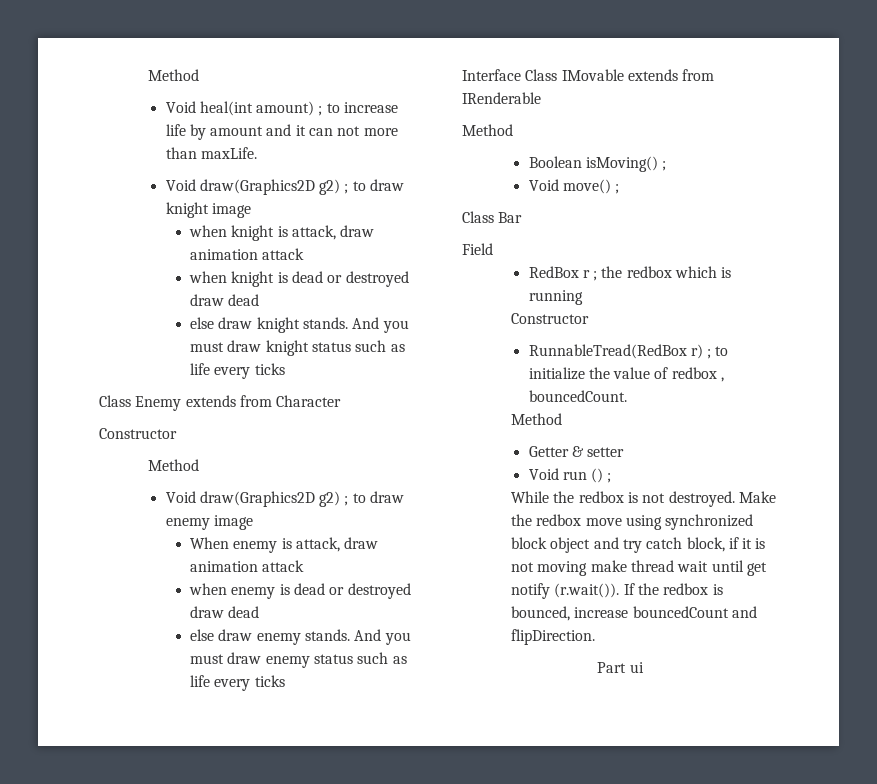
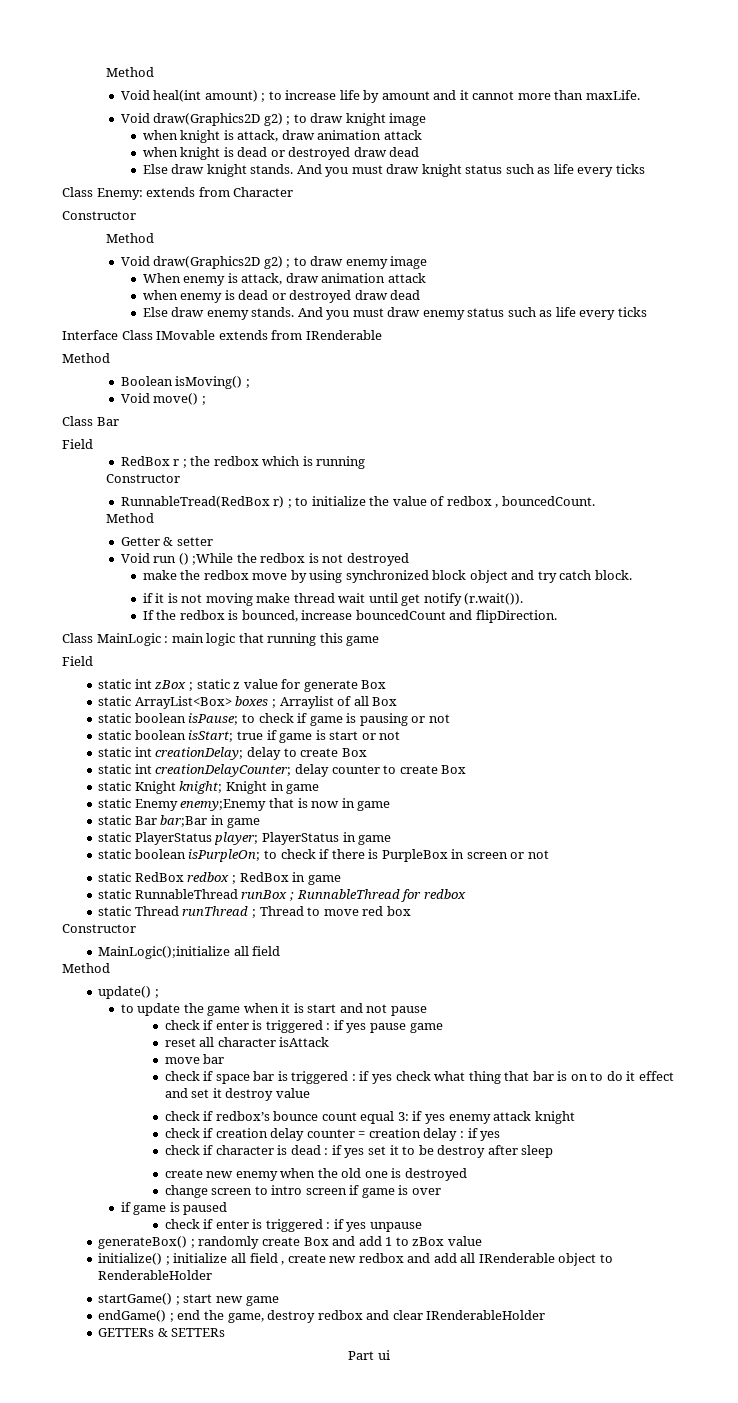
[309,126,361,136] can not -> [472,91,515,100] cannot
[189,317,214,329] else -> [142,164,168,174] Else
[135,396,182,411] Enemy -> [96,188,143,200] Enemy:
[189,629,214,641] else -> [142,307,168,317] Else
[607,473,612,483] [510,491,549,503] ; // While -> [192,553,234,565] ;While
[668,491,776,507] destroyed. Make -> [346,553,409,566] [142,570,177,580] destroyed // make
(622, 522) none -> [290,570,307,583] by
[686,537,725,552] block, -> [594,570,632,580] block. //
(620, 590) none -> (524, 599) //
(595, 637) none -> [62,633,380,646] [62,656,93,666] [98,679,387,692] [98,696,398,709] [98,713,450,726] [98,730,401,743] [98,747,367,760] [98,764,467,777] [98,781,320,794] [98,798,391,811] [98,815,260,828] [98,832,392,845] [98,849,549,862] [98,872,341,885] [98,889,466,902] [98,906,411,918] [62,924,136,933] [98,946,281,959] [62,963,110,973] [98,986,159,999] [120,1003,427,1016] [164,1020,443,1033] [164,1037,330,1047] [164,1054,225,1064] [164,1071,674,1084] [164,1088,310,1101] [164,1111,575,1124] [164,1128,501,1141] [164,1145,554,1158] [164,1168,468,1181] [164,1185,442,1198] [120,1202,228,1215] [164,1219,423,1232] [98,1236,482,1249] [98,1253,613,1266] [98,1270,213,1280] [98,1293,279,1306] [98,1310,546,1323] [98,1328,226,1337] // Class MainLogic : main logic that running this game // Field // static int zBox ; static z value for generate Box // static ArrayList<Box> boxes ; Arraylist of all Box // static boolean isPause; to check if game is pausing or not // static boolean isStart; true if game is start or not // static int creationDelay; delay to create Box // static int creationDelayCounter; delay counter to create Box // static Knight knight; Knight in game // static Enemy enemy;Enemy that is now in game // static Bar bar;Bar in game // static PlayerStatus player; PlayerStatus in game // static boolean isPurpleOn; to check if there is PurpleBox in screen or not // static RedBox redbox ; RedBox in game // static RunnableThread runBox ; RunnableThread for redbox // static Thread runThread ; Thread to move red box // Constructor // MainLogic();initialize all field // Method // update() ; // to update the game when it is start and not pause // check if enter is triggered : if yes pause game // reset all character isAttack // move bar // check if space bar is triggered : if yes check what thing that bar is on to do it effect and set it destroy value // check if redbox’s bounce count equal 3: if yes enemy attack knight // check if creation delay counter = creation delay : if yes // check if character is dead : if yes set it to be destroy after sleep // create new enemy when the old one is destroyed // change screen to intro screen if game is over // if game is paused // check if enter is triggered : if yes unpause // generateBox() ; randomly create Box and add 1 to zBox value // initialize() ; initialize all field , create new redbox and add all IRenderable object to RenderableHolder // startGame() ; start new game // endGame() ; end the game, destroy redbox and clear IRenderableHolder // GETTERs & SETTERs

